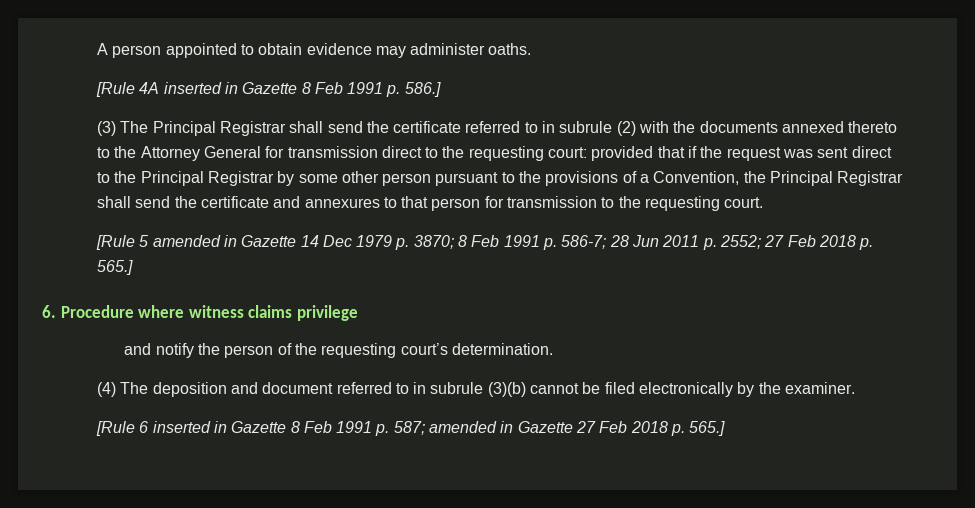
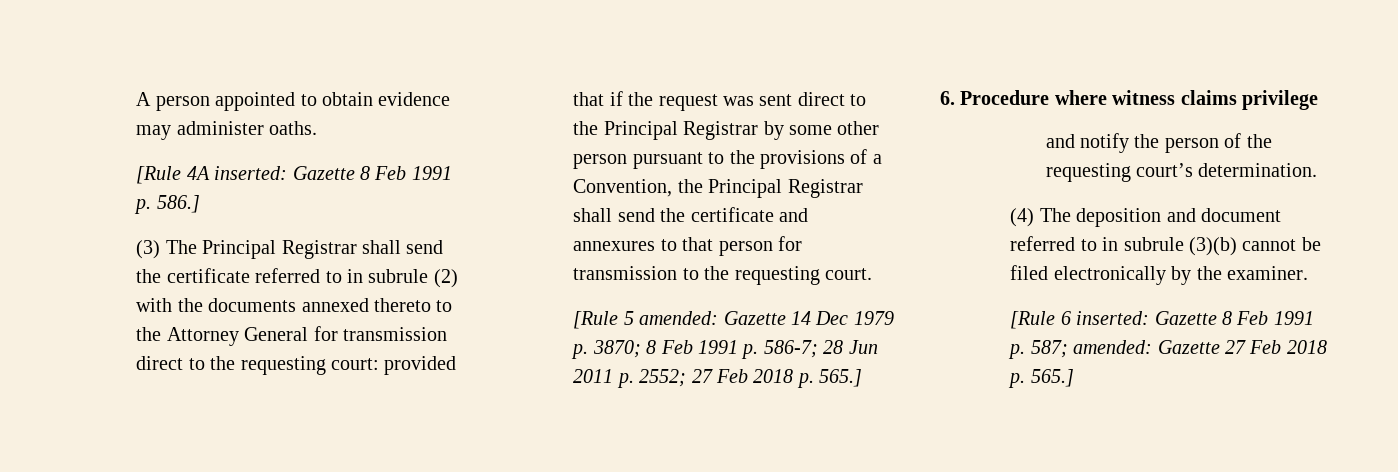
[163,82,238,94] inserted in -> [214,166,288,180] inserted:
[152,235,237,247] amended in -> [639,311,719,325] amended:
[152,421,227,433] inserted in -> [1076,311,1150,325] inserted:
[429,421,514,433] amended in -> [1073,340,1153,354] amended:

